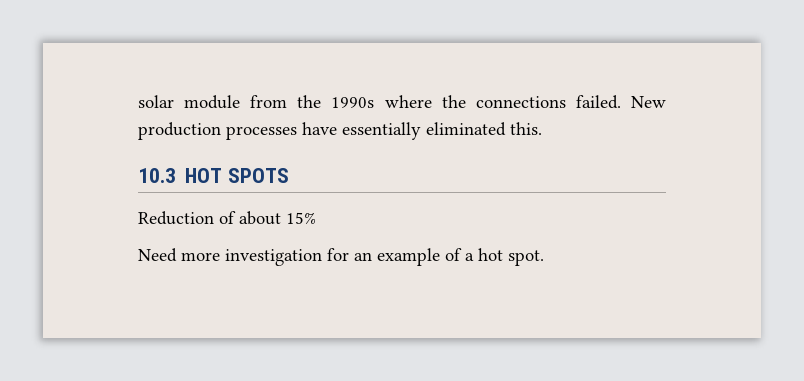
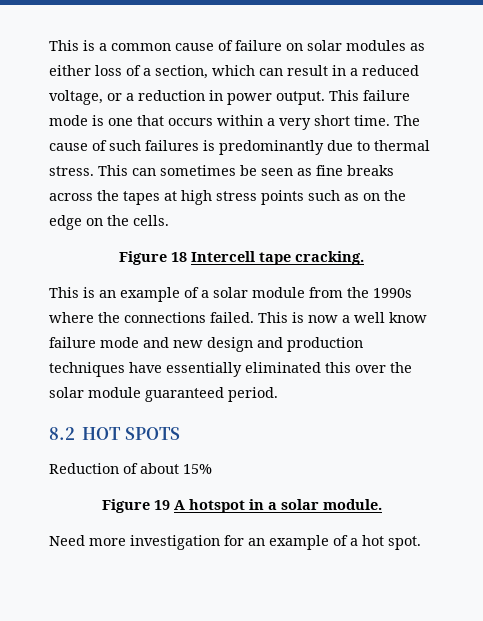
(138, 101) none -> [49,40,425,51] [49,65,419,79] [49,90,410,105] [49,115,420,130] [49,140,430,155] [49,165,394,176] [49,190,406,205] [49,215,169,230] [119,251,364,265] [49,287,209,302] This is a common cause of failure on solar modules as either loss of a section, which can result in a reduced voltage, or a reduction in power output. This failure mode is one that occurs within a very short time. The cause of such failures is predominantly due to thermal stress. This can sometimes be seen as fine breaks across the tapes at high stress points such as on the edge on the cells. // Figure 18 Intercell tape cracking. // This is an example of a
[630,96,666,108] [138,122,542,140] [138,168,176,183] New production processes have essentially eliminated this. // 10.3 -> [258,312,427,323] [49,337,363,352] [49,362,412,377] [49,387,278,402] [49,427,75,440] This is now a well know failure mode and new design and production techniques have essentially eliminated this over the solar module guaranteed period. // 8.2
(316, 218) none -> [101,499,382,513] // Figure 19 A hotspot in a solar module.

